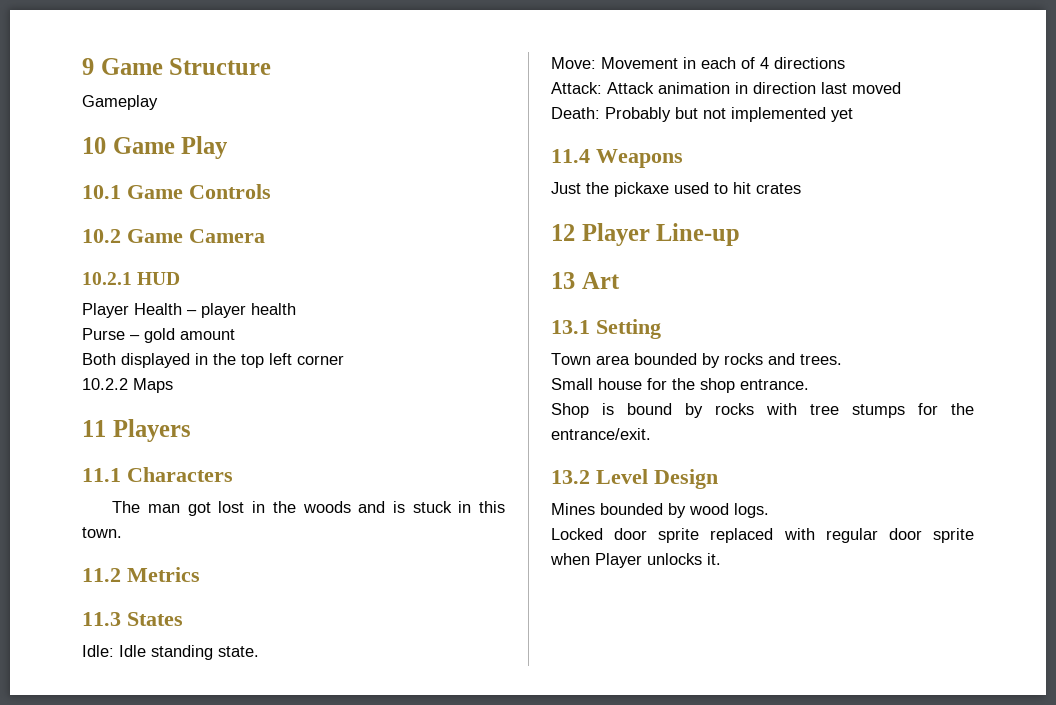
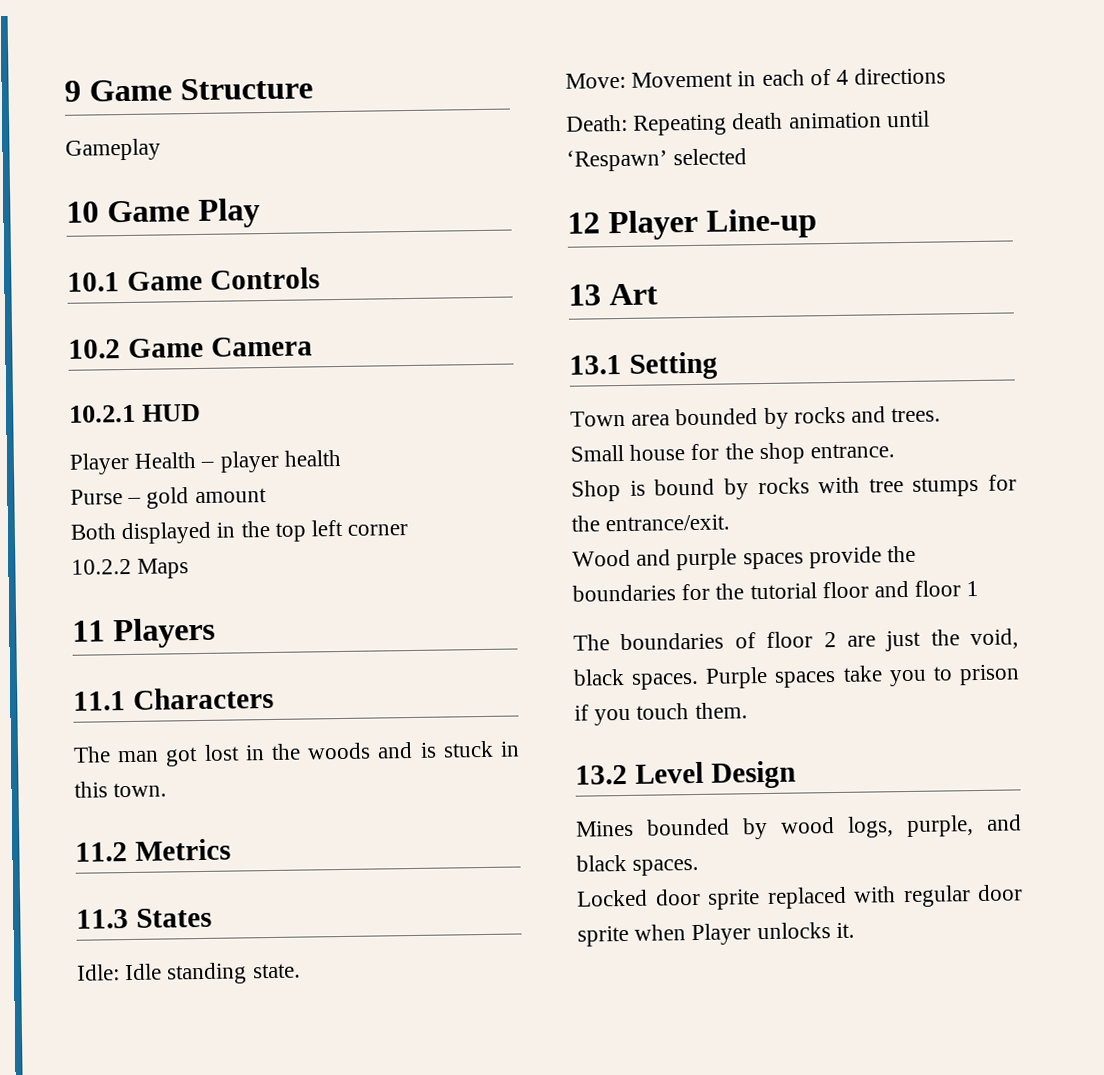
[551,82,901,94] [551,107,853,122] [551,149,683,168] [551,182,801,197] Attack: Attack animation in direction last moved // Death: Probably but not implemented yet // 11.4 Weapons // Just the pickaxe used to hit crates -> [566,110,930,136] [566,148,748,172] Death: Repeating death animation until ‘Respawn’ selected
(651, 434) none -> [572,545,917,571] [572,580,980,602] [573,628,1019,652] [573,664,1021,690] [574,702,748,726] // Wood and purple spaces provide the boundaries for the tutorial floor and floor 1 // The boundaries of floor 2 are just the void, black spaces. Purple spaces take you to prison if you touch them.
[734,503,769,518] logs. -> [847,814,1022,838] [576,854,700,876] logs, purple, and black spaces.

